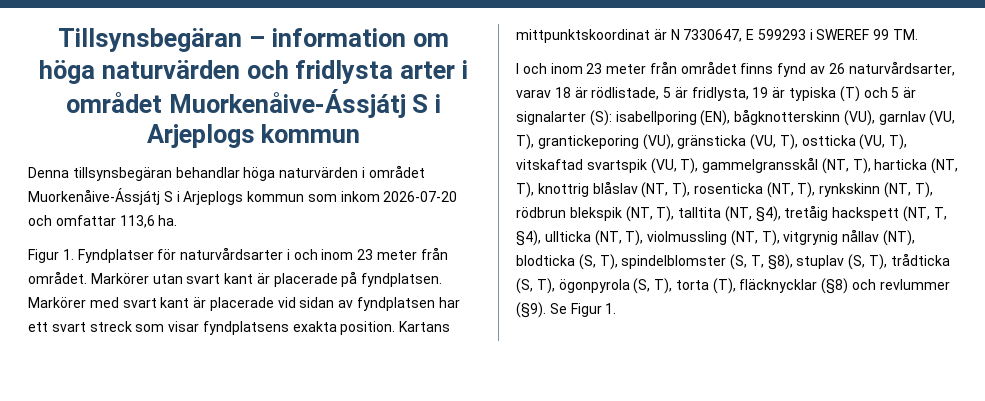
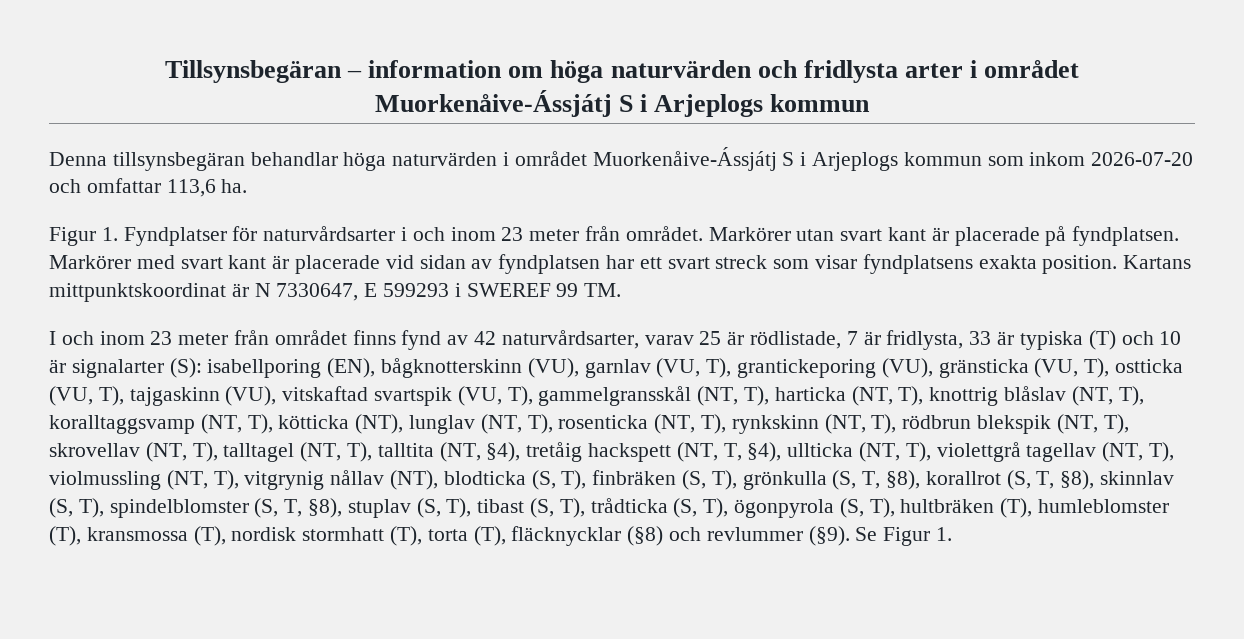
[828,63,845,74] 26 -> [474,331,497,345] 42
[554,87,571,98] 18 -> [699,331,722,345] 25
[663,87,672,98] 5 -> [846,331,858,345] 7
[752,87,769,98] 19 -> [969,331,992,345] 33
[891,87,900,98] 5 -> [1159,331,1182,345] 10
(908, 142) none -> [129,386,277,406] tajgaskinn (VU),
(691, 190) none -> [49,414,553,434] koralltaggsvamp (NT, T), kötticka (NT), lunglav (NT, T),
(675, 214) none -> [49,442,373,462] skrovellav (NT, T), talltagel (NT, T),
(644, 238) none -> [936,442,1175,462] violettgrå tagellav (NT, T),
(618, 262) none -> [592,470,1175,490] [49,498,104,518] finbräken (S, T), grönkulla (S, T, §8), korallrot (S, T, §8), skinnlav (S, T),
(888, 262) none -> [477,498,585,518] tibast (S, T),
(673, 286) none -> [900,498,1170,518] [49,526,423,546] hultbräken (T), humleblomster (T), kransmossa (T), nordisk stormhatt (T),

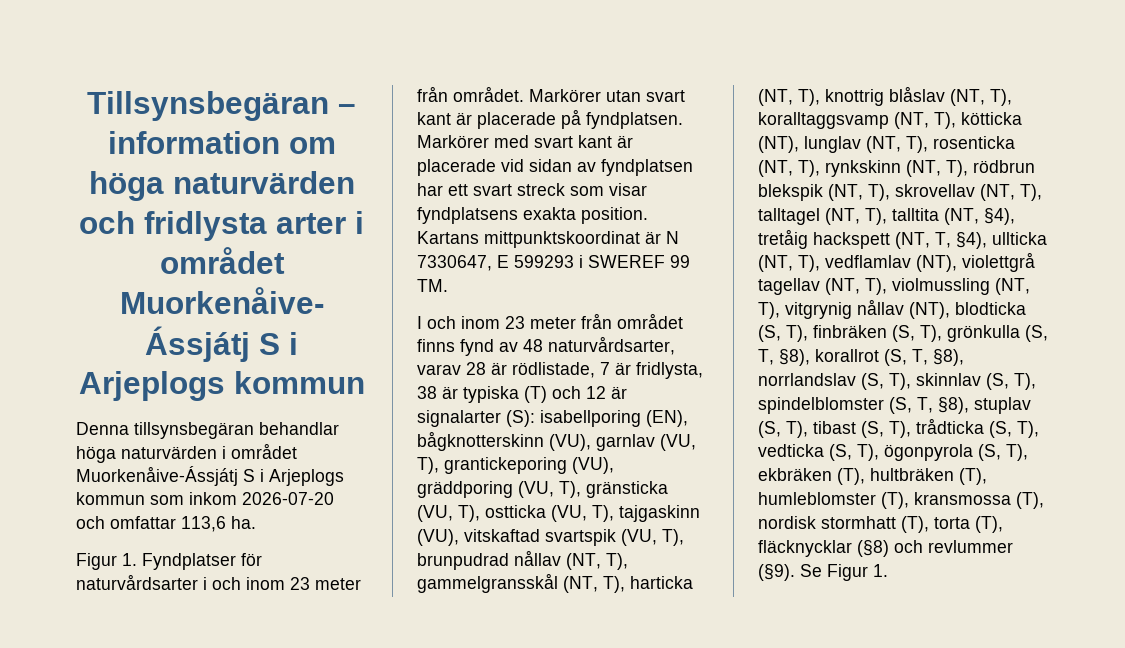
[474,331,497,345] 42 -> [523,339,543,352] 48
[699,331,722,345] 25 -> [466,362,486,375] 28
[969,331,992,345] 33 -> [417,386,437,399] 38
[1159,331,1182,345] 10 -> [586,386,606,399] 12
(933, 368) none -> [417,481,581,498] gräddporing (VU, T),
(533, 396) none -> [417,550,628,570] brunpudrad nållav (NT, T),
(931, 452) none -> [825,255,957,272] vedflamlav (NT),
(1095, 480) none -> [758,373,911,390] norrlandslav (S, T),
(729, 508) none -> [758,444,879,461] vedticka (S, T),
(895, 508) none -> [758,468,865,485] ekbräken (T),

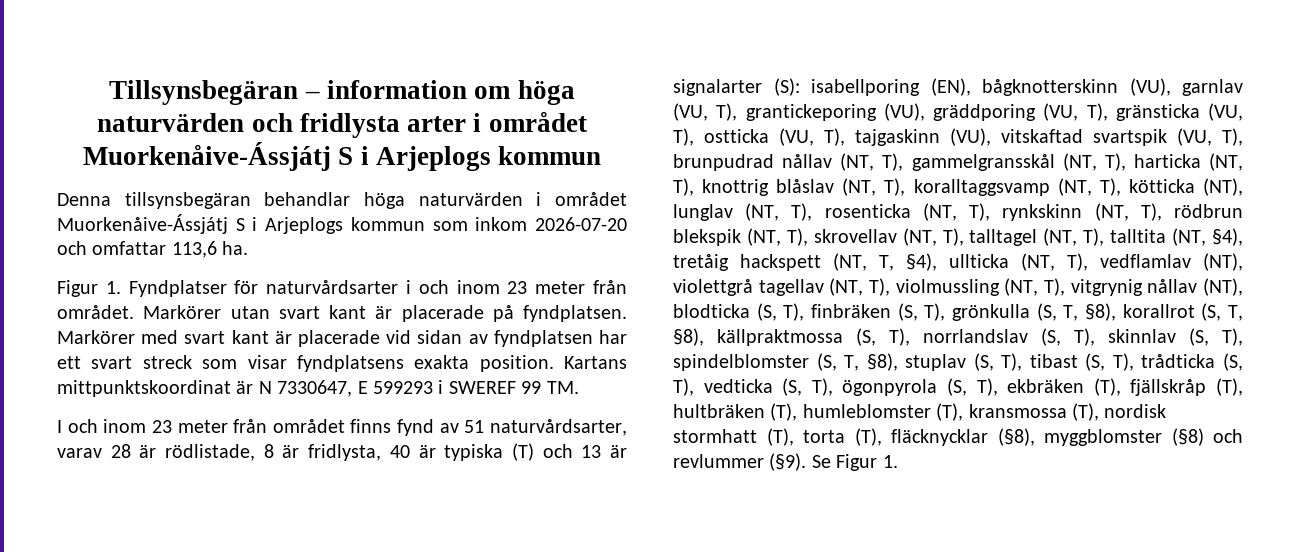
[523,339,543,352] 48 -> [464,420,485,433] 51
[600,362,610,375] 7 -> [263,444,274,458] 8
[417,386,437,399] 38 -> [389,445,410,458] 40
[586,386,606,399] 12 -> [581,445,602,458] 13
(964, 357) none -> [717,328,910,346] källpraktmossa (S, T),
(865, 476) none -> [1130,378,1243,396] fjällskråp (T),
(852, 548) none -> [997,428,1162,446] (§8), myggblomster

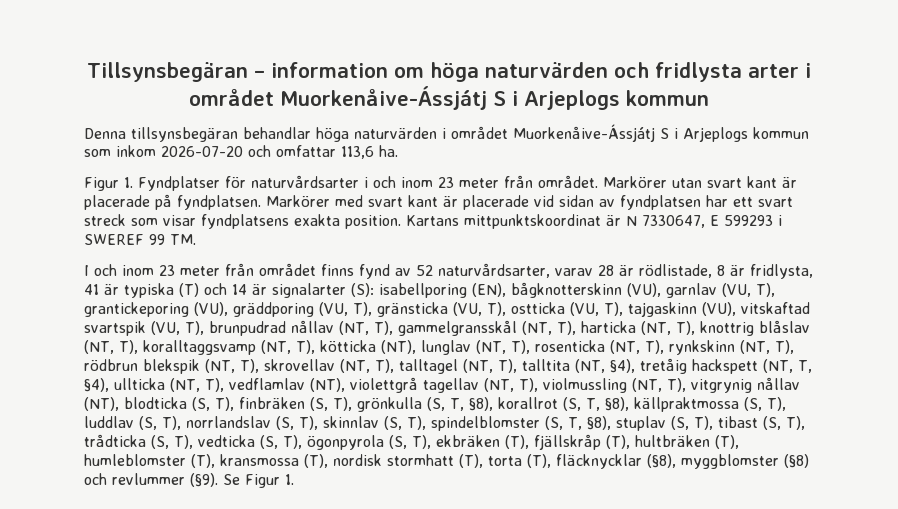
[464,420,485,433] 51 -> [416,265,433,276] 52
[389,445,410,458] 40 -> [84,284,99,295] 41
[581,445,602,458] 13 -> [232,284,247,295] 14
(910, 337) none -> [84,416,181,430] luddlav (S, T),

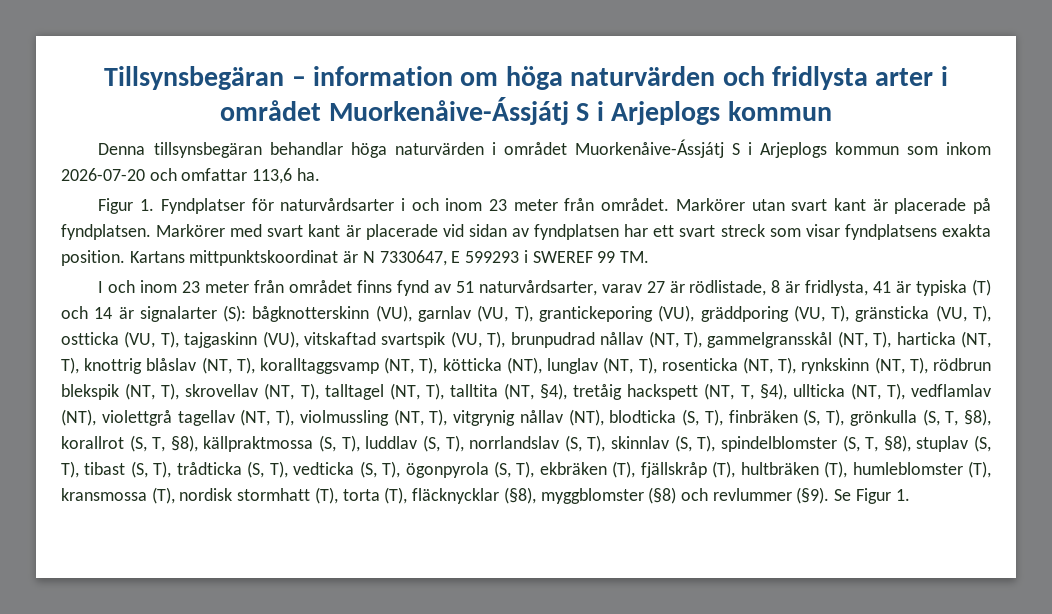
[416,265,433,276] 52 -> [455,281,474,293] 51
[598,265,614,276] 28 -> [646,281,665,293] 27
[379,283,506,298] isabellporing (EN), -> (247, 313) none

